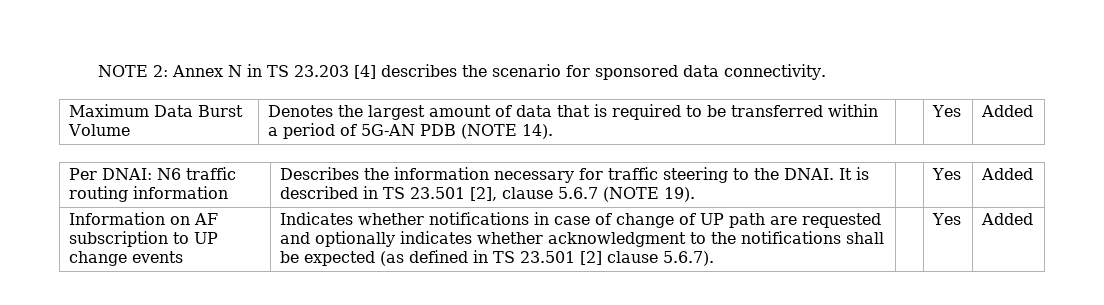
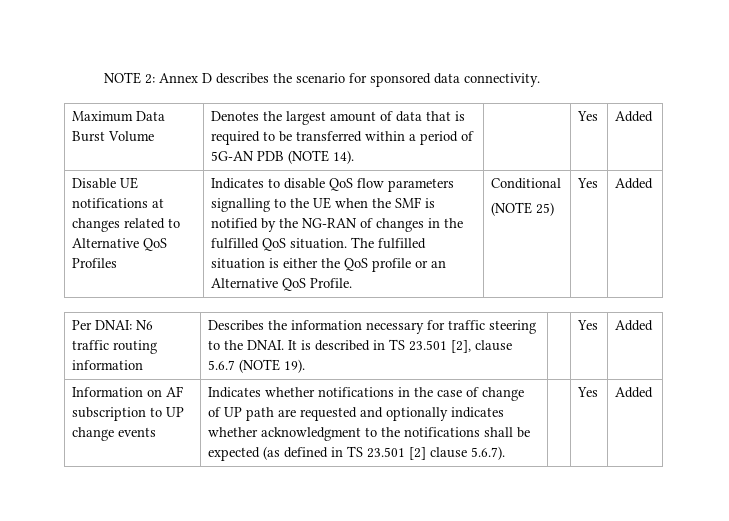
[228,64,377,79] N in TS 23.203 [4] -> [201,73,212,83] D
(1033, 111) none -> [72,177,139,189] [72,198,165,208] [72,218,181,232] [72,238,168,251] [72,258,118,268] [211,178,455,192] [211,197,436,212] [211,218,464,232] [211,237,427,251] [211,258,447,272] [211,278,353,291] [491,178,562,189] [491,202,555,216] [577,178,599,188] [615,178,654,189] // Disable UE notifications at changes related to Alternative QoS Profiles | Indicates to disable QoS flow parameters signalling to the UE when the SMF is notified by the NG-RAN of changes in the fulfilled QoS situation. The fulfilled situation is either the QoS profile or an Alternative QoS Profile. | Conditional // (NOTE 25) | Yes | Added
(549, 218) none -> [414,387,434,397] the

